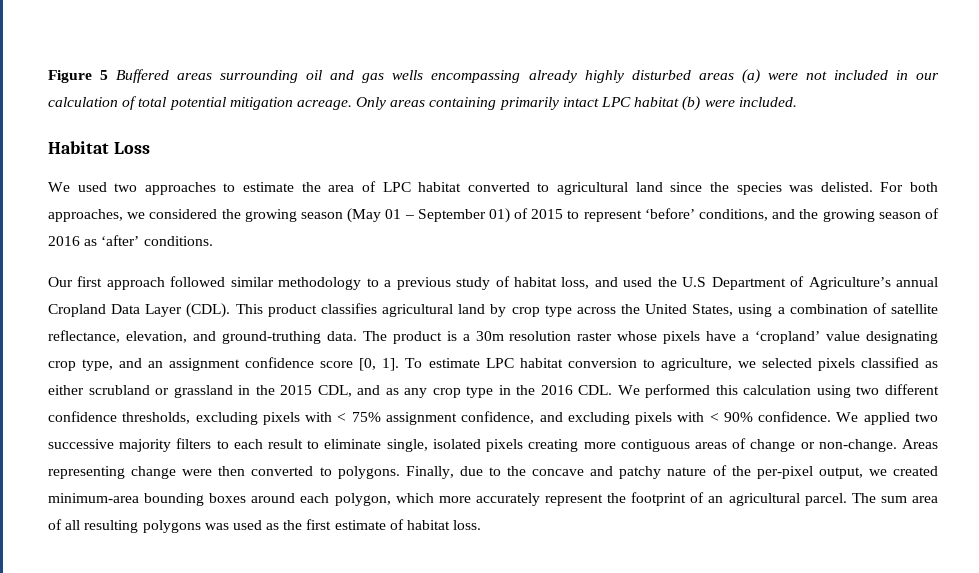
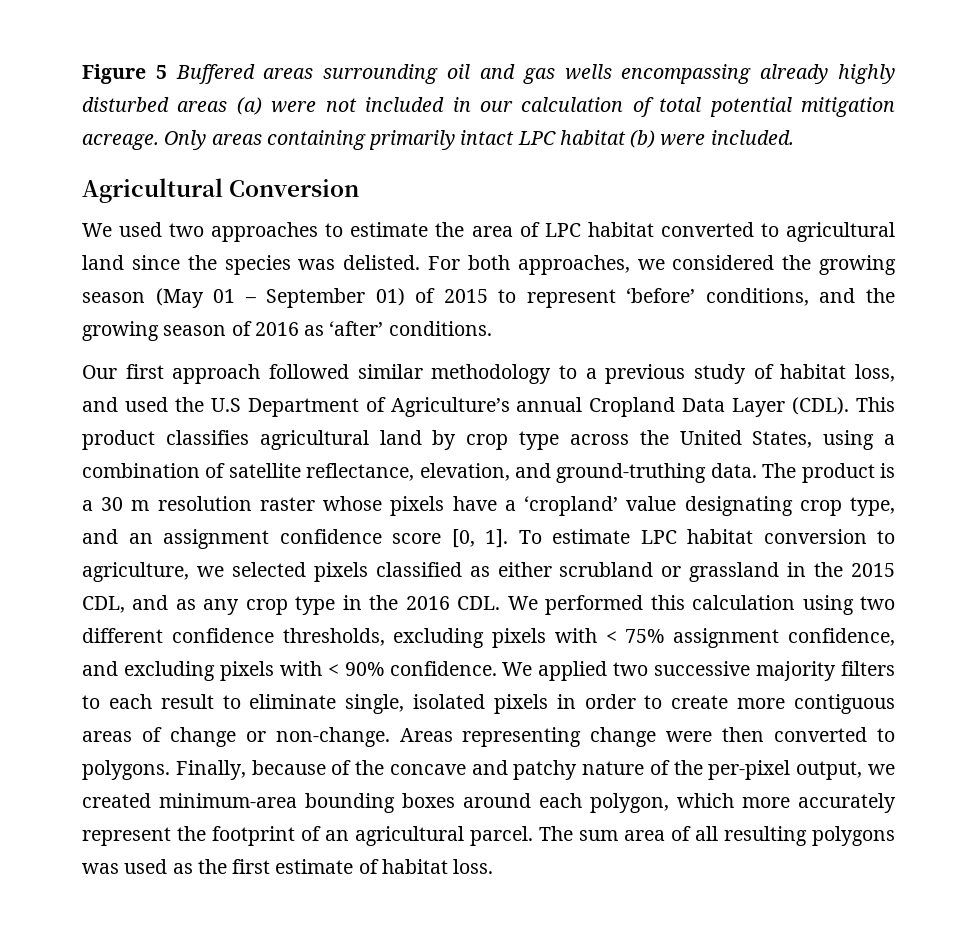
[48,141,150,154] Habitat Loss -> [82,178,360,203] Agricultural Conversion
[475,331,504,341] 30m -> [101,497,150,511] 30 m
[528,439,579,452] creating -> [556,694,729,709] in order to create
[459,466,501,476] due to -> [251,760,352,775] because of

